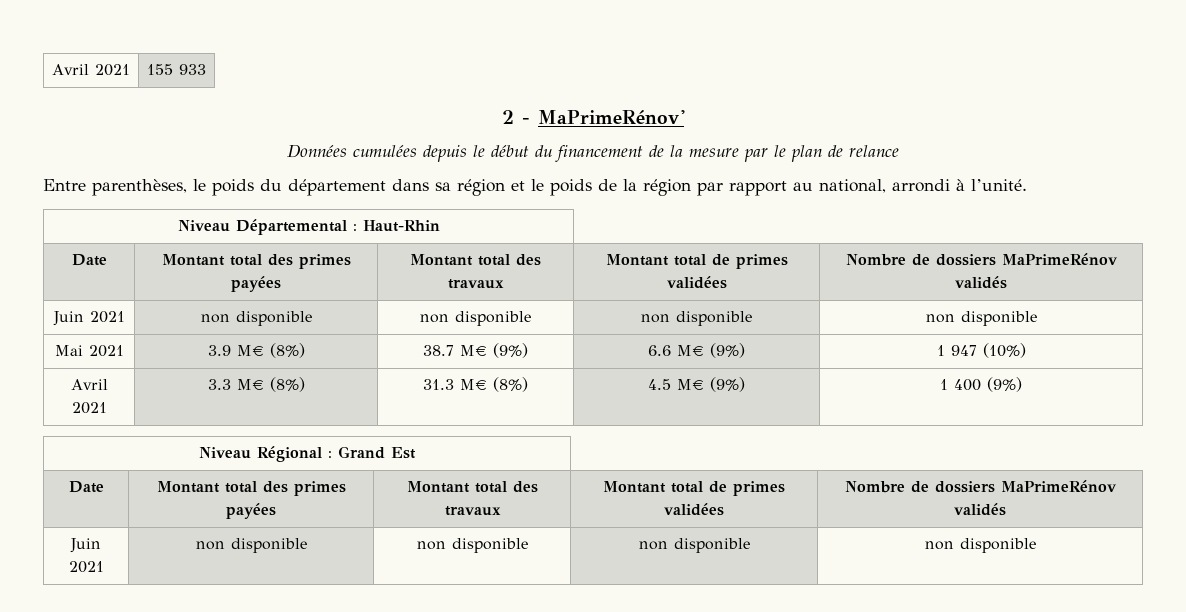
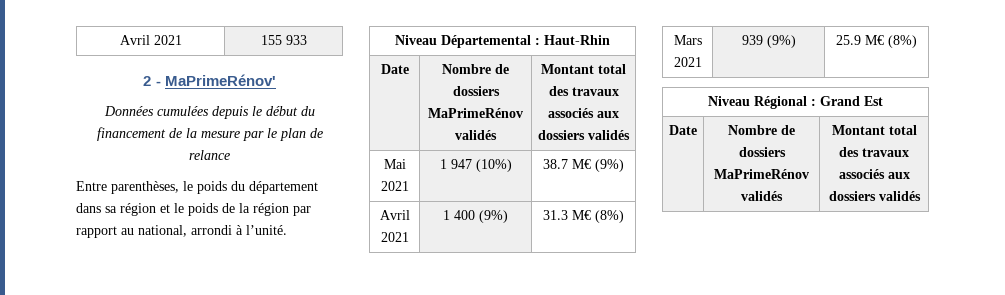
[161,254,351,269] [230,276,281,292] [410,254,541,266] [448,279,504,289] [605,254,788,269] [666,276,727,289] [845,253,1118,266] [955,276,1007,289] [52,311,125,326] [200,311,312,326] [420,311,531,326] [641,311,752,326] [925,311,1037,326] Montant total des primes payées | Montant total des travaux | Montant total de primes validées | Nombre de dossiers MaPrimeRénov validés // Juin 2021 | non disponible | non disponible | non disponible | non disponible -> [442,64,509,74] [452,86,500,96] [428,108,523,118] [455,130,497,140] [541,64,626,74] [548,86,619,96] [548,108,619,118] [538,130,630,140] Nombre de dossiers MaPrimeRénov validés | Montant total des travaux associés aux dossiers validés
[207,343,305,358] 3.9 M€ (8%) -> [439,159,512,172] 1 947 (10%)
[648,343,745,358] [936,343,1026,358] [70,379,108,390] [71,402,107,414] [207,377,305,392] | 6.6 M€ (9%) | 1 947 (10%) // Avril 2021 | 3.3 M€ (8%) -> [379,210,410,220] [380,232,409,242] [443,210,508,223] // Avril 2021 | 1 400 (9%)
[648,377,745,392] [940,377,1022,392] | 4.5 M€ (9%) | 1 400 (9%) -> [673,35,702,45] [673,57,702,67] [741,35,796,48] [836,35,917,48] // Mars 2021 | 939 (9%) | 25.9 M€ (8%)
[156,481,346,496] [225,503,276,519] [406,481,538,493] [444,506,501,516] [603,481,785,496] [664,503,724,516] [844,480,1117,493] [954,503,1006,516] [70,538,101,553] [68,561,104,573] [195,538,307,553] [416,538,528,553] [638,538,750,553] [924,538,1036,553] Montant total des primes payées | Montant total des travaux | Montant total de primes validées | Nombre de dossiers MaPrimeRénov validés // Juin 2021 | non disponible | non disponible | non disponible | non disponible -> [728,125,795,135] [738,147,786,157] [714,169,809,179] [741,191,783,201] [831,125,917,135] [839,147,909,157] [838,169,910,179] [828,191,921,201] Nombre de dossiers MaPrimeRénov validés | Montant total des travaux associés aux dossiers validés

